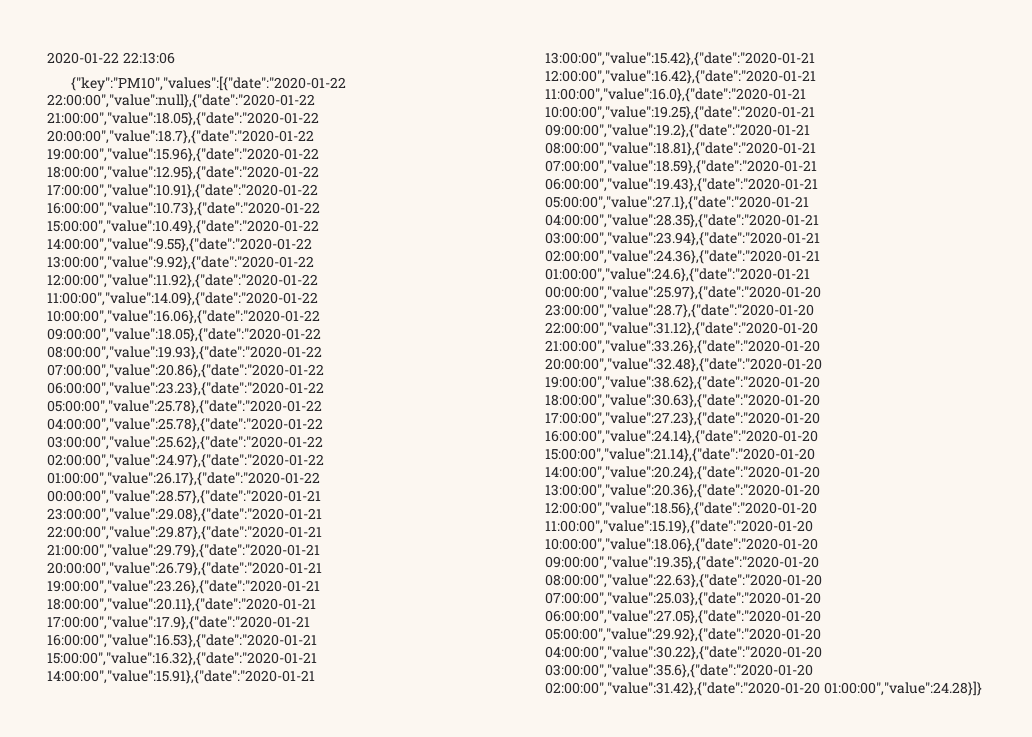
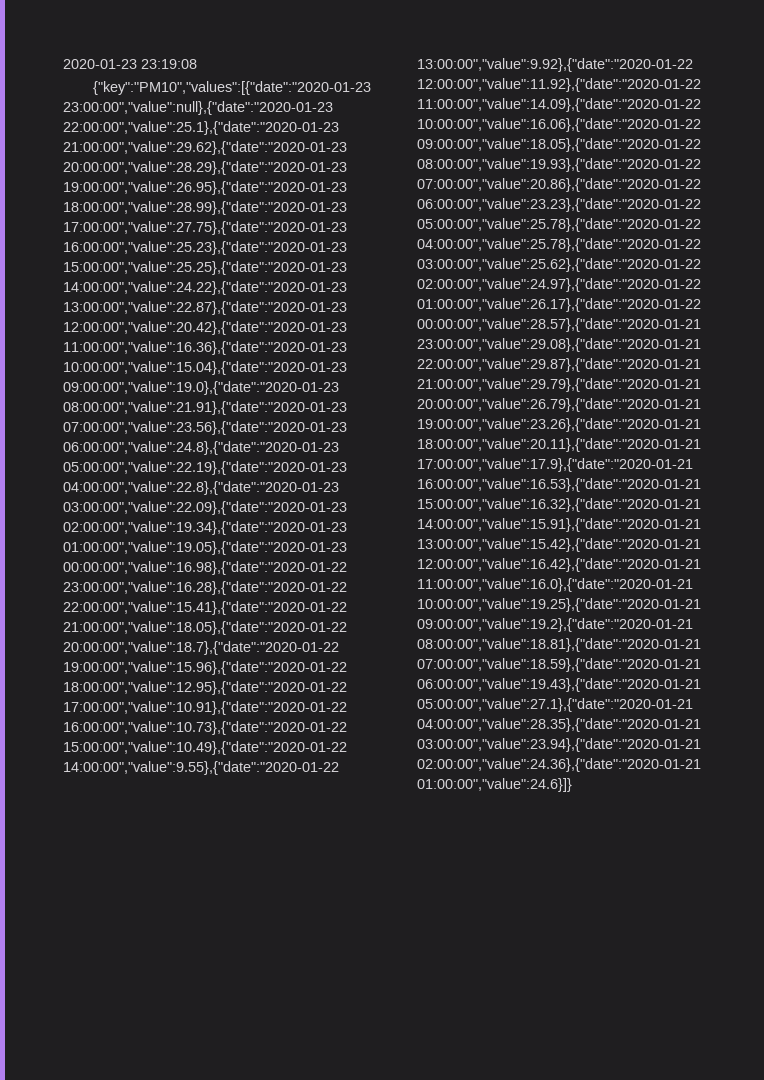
[47,52,175,64] [70,76,346,91] [47,94,315,108] 2020-01-22 22:13:06 // {"key":"PM10","values":[{"date":"2020-01-22 22:00:00","value":null},{"date":"2020-01-22 -> [63,59,197,69] [92,81,371,95] [63,101,333,115] [63,121,339,135] [63,141,347,155] [63,161,347,175] [63,181,347,195] [63,201,347,215] [63,221,347,235] [63,241,347,255] [63,261,347,275] [63,281,347,295] [63,301,347,315] [63,321,347,335] [63,341,347,355] [63,361,347,375] [63,381,339,395] [63,401,347,415] [63,421,347,435] [63,441,339,455] [63,461,347,475] [63,481,339,495] [63,501,347,515] [63,521,347,535] [63,541,347,555] [63,561,347,575] [63,581,347,595] [63,601,347,615] 2020-01-23 23:19:08 // {"key":"PM10","values":[{"date":"2020-01-23 23:00:00","value":null},{"date":"2020-01-23 22:00:00","value":25.1},{"date":"2020-01-23 21:00:00","value":29.62},{"date":"2020-01-23 20:00:00","value":28.29},{"date":"2020-01-23 19:00:00","value":26.95},{"date":"2020-01-23 18:00:00","value":28.99},{"date":"2020-01-23 17:00:00","value":27.75},{"date":"2020-01-23 16:00:00","value":25.23},{"date":"2020-01-23 15:00:00","value":25.25},{"date":"2020-01-23 14:00:00","value":24.22},{"date":"2020-01-23 13:00:00","value":22.87},{"date":"2020-01-23 12:00:00","value":20.42},{"date":"2020-01-23 11:00:00","value":16.36},{"date":"2020-01-23 10:00:00","value":15.04},{"date":"2020-01-23 09:00:00","value":19.0},{"date":"2020-01-23 08:00:00","value":21.91},{"date":"2020-01-23 07:00:00","value":23.56},{"date":"2020-01-23 06:00:00","value":24.8},{"date":"2020-01-23 05:00:00","value":22.19},{"date":"2020-01-23 04:00:00","value":22.8},{"date":"2020-01-23 03:00:00","value":22.09},{"date":"2020-01-23 02:00:00","value":19.34},{"date":"2020-01-23 01:00:00","value":19.05},{"date":"2020-01-23 00:00:00","value":16.98},{"date":"2020-01-22 23:00:00","value":16.28},{"date":"2020-01-22 22:00:00","value":15.41},{"date":"2020-01-22
[545,268,810,282] [545,286,821,300] [545,304,814,318] [545,322,818,336] [545,340,820,354] [545,358,822,372] [545,376,820,390] [545,394,820,408] [545,412,820,426] [545,430,818,444] [545,448,815,462] [545,466,820,480] [545,484,820,498] [545,502,817,516] [545,520,813,534] [545,538,818,552] [545,556,819,570] [545,574,822,588] [545,592,821,606] [545,610,821,624] [545,628,821,642] [545,646,822,660] [545,664,813,678] [545,681,982,696] 01:00:00","value":24.6},{"date":"2020-01-21 00:00:00","value":25.97},{"date":"2020-01-20 23:00:00","value":28.7},{"date":"2020-01-20 22:00:00","value":31.12},{"date":"2020-01-20 21:00:00","value":33.26},{"date":"2020-01-20 20:00:00","value":32.48},{"date":"2020-01-20 19:00:00","value":38.62},{"date":"2020-01-20 18:00:00","value":30.63},{"date":"2020-01-20 17:00:00","value":27.23},{"date":"2020-01-20 16:00:00","value":24.14},{"date":"2020-01-20 15:00:00","value":21.14},{"date":"2020-01-20 14:00:00","value":20.24},{"date":"2020-01-20 13:00:00","value":20.36},{"date":"2020-01-20 12:00:00","value":18.56},{"date":"2020-01-20 11:00:00","value":15.19},{"date":"2020-01-20 10:00:00","value":18.06},{"date":"2020-01-20 09:00:00","value":19.35},{"date":"2020-01-20 08:00:00","value":22.63},{"date":"2020-01-20 07:00:00","value":25.03},{"date":"2020-01-20 06:00:00","value":27.05},{"date":"2020-01-20 05:00:00","value":29.92},{"date":"2020-01-20 04:00:00","value":30.22},{"date":"2020-01-20 03:00:00","value":35.6},{"date":"2020-01-20 02:00:00","value":31.42},{"date":"2020-01-20 01:00:00","value":24.28}]} -> [417,778,572,792] 01:00:00","value":24.6}]}

